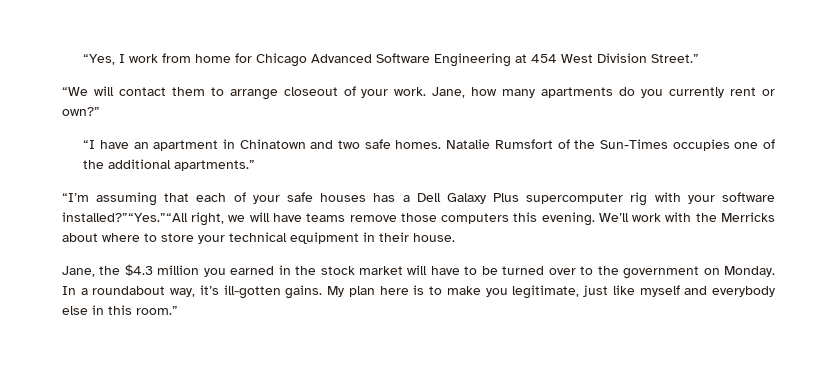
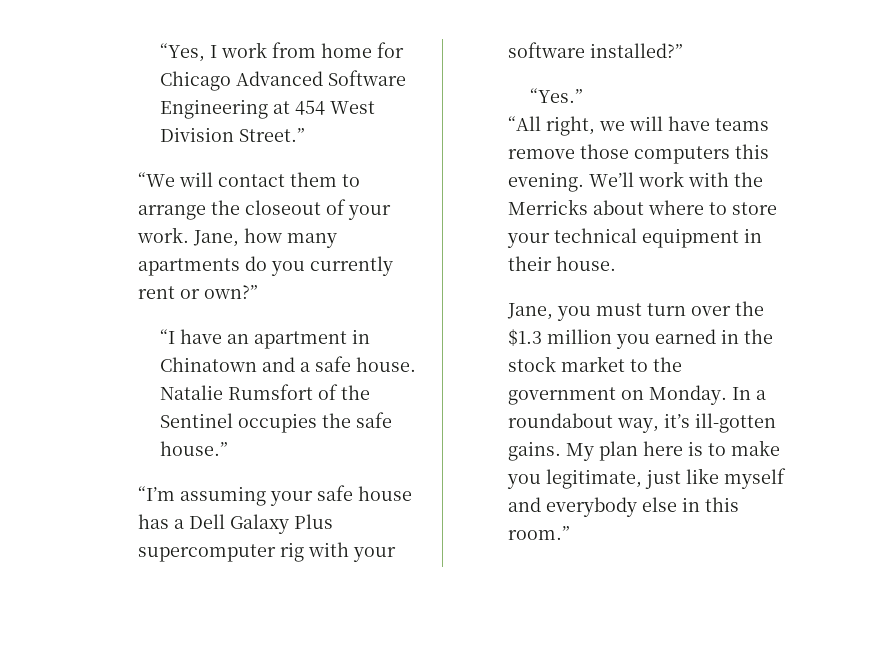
(278, 94) none -> [210,200,240,215] the
[338,139,442,149] two safe homes. -> [300,356,417,372] a safe house.
[599,139,776,151] [83,159,256,171] Sun-Times occupies one of the additional apartments.” -> [160,412,393,433] [160,441,229,456] Sentinel occupies the safe house.”
[164,192,246,202] that each of -> (266, 496) none
[320,193,367,202] houses -> [357,486,412,501] house
[61,212,188,222] installed?”“Yes.”“All -> [589,43,683,58] [530,88,584,103] [507,116,541,131] installed?” // “Yes.” // “All
[99,264,153,276] the $4.3 -> [556,301,764,321] [507,329,542,346] you must turn over the $1.3
[407,265,576,275] will have to be turned over -> (625, 364) none

